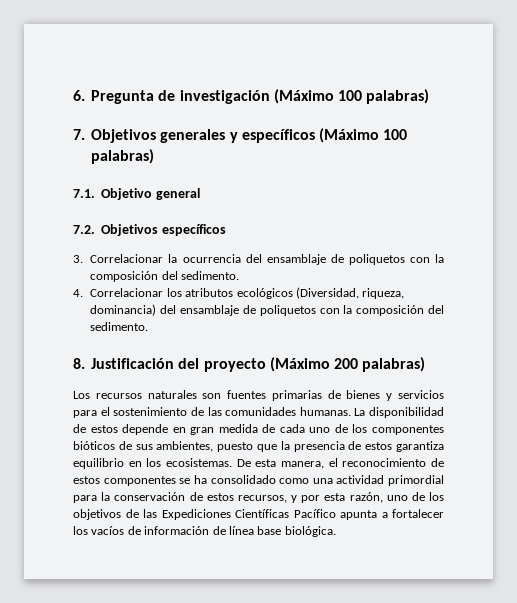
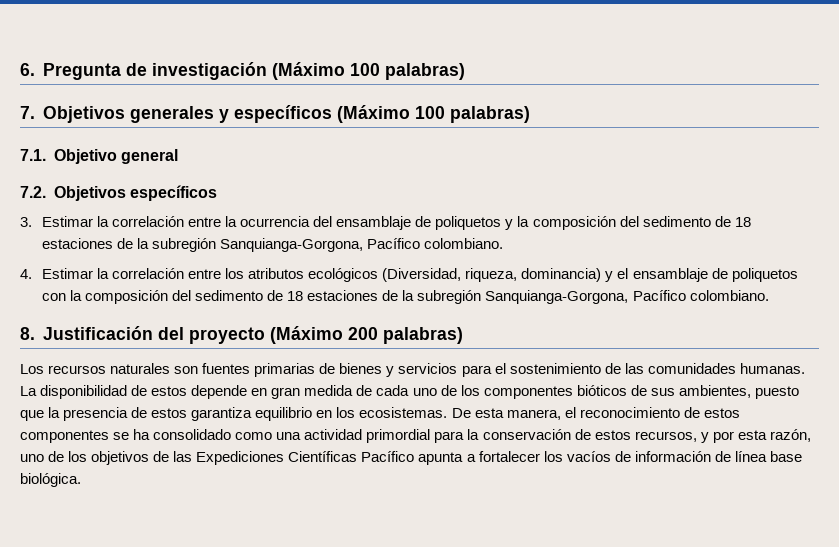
[90,254,164,263] Correlacionar -> [41,216,222,227] Estimar la correlación entre
[409,254,445,263] [90,271,240,282] [73,287,405,299] [90,304,444,316] [90,322,149,331] con la composición del sedimento. // 4. Correlacionar los atributos ecológicos (Diversidad, riqueza, dominancia) del ensamblaje de poliquetos con la composición del sedimento. -> [505,216,751,230] [41,238,504,252] [20,268,798,282] [41,290,769,304] y la composición del sedimento de 18 estaciones de la subregión Sanquianga-Gorgona, Pacífico colombiano. // 4. Estimar la correlación entre los atributos ecológicos (Diversidad, riqueza, dominancia) y el ensamblaje de poliquetos con la composición del sedimento de 18 estaciones de la subregión Sanquianga-Gorgona, Pacífico colombiano.

